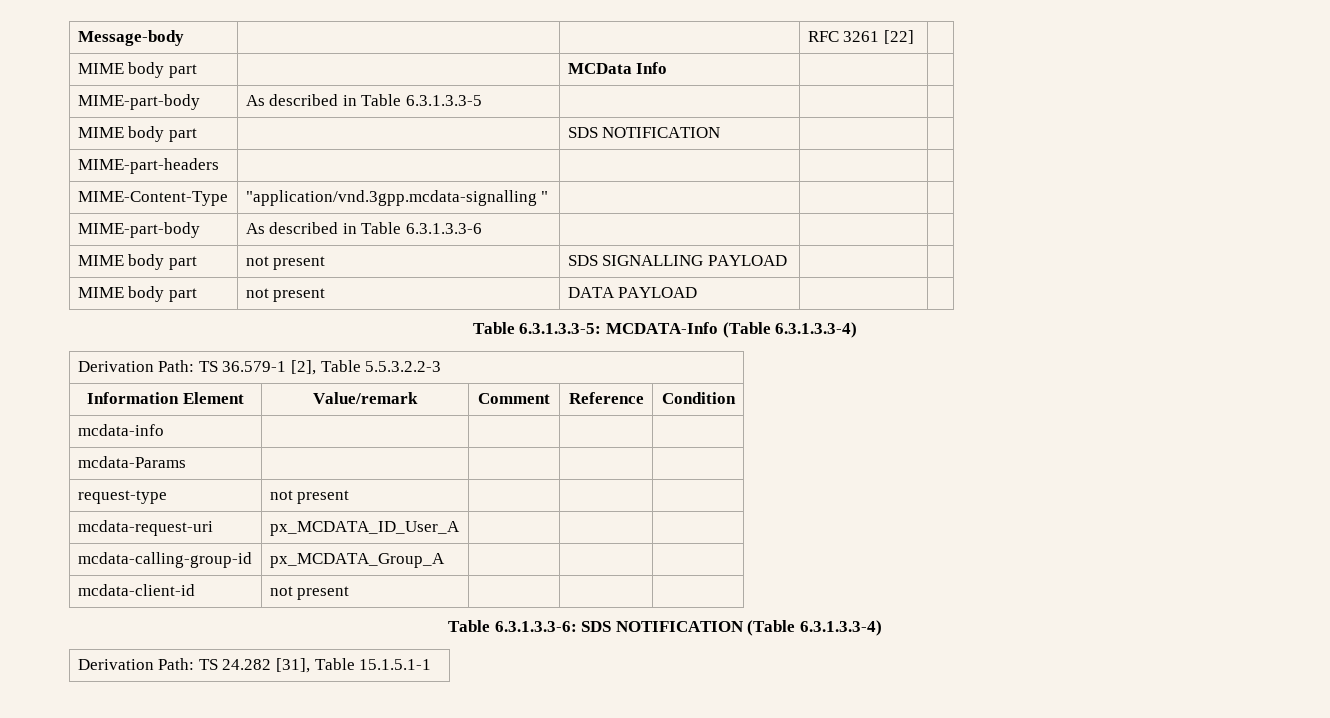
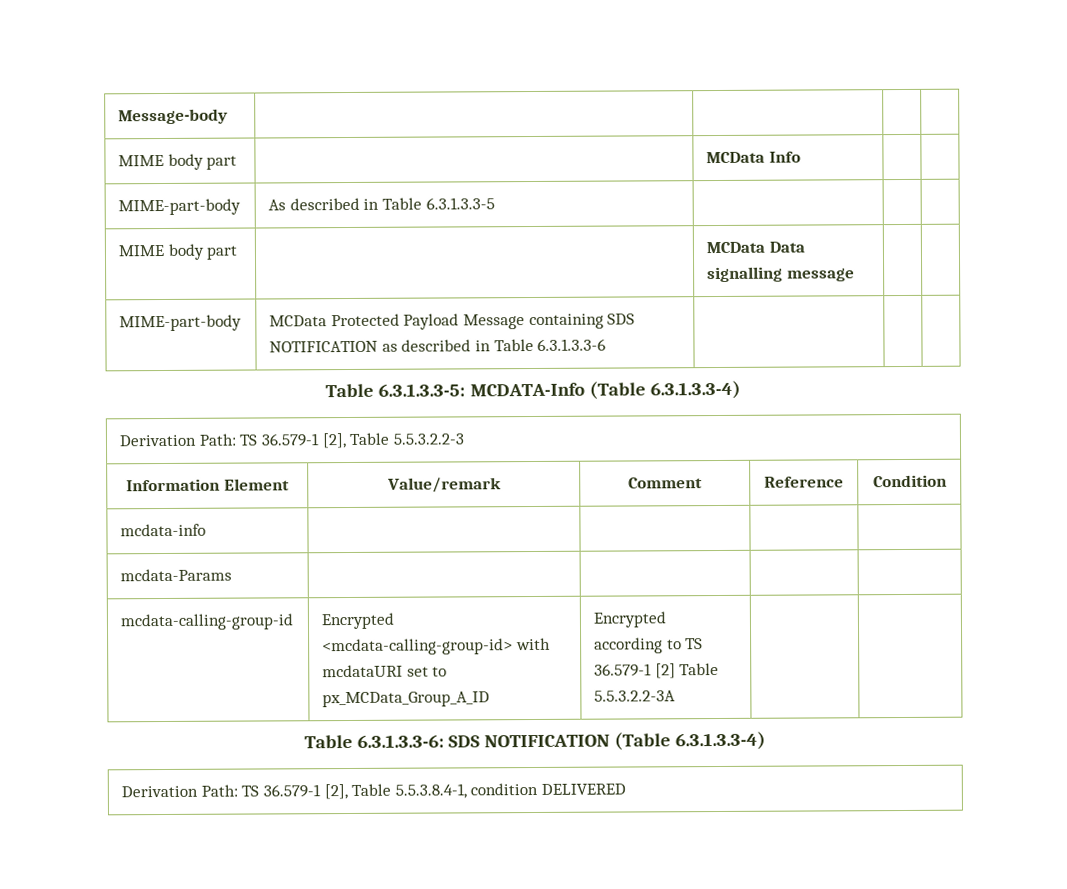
[807,30,914,44] RFC 3261 [22] -> (229, 116) none
[567,127,721,138] [77,158,219,174] [77,191,228,206] [245,190,549,206] [77,222,200,238] [245,222,483,234] [77,254,197,270] [245,256,326,270] [567,255,787,266] [77,286,197,302] [245,288,326,302] [567,287,698,298] SDS NOTIFICATION | | // MIME-part-headers | | | | // MIME-Content-Type | "application/vnd.3gpp.mcdata-signalling " | | | // MIME-part-body | As described in Table 6.3.1.3.3-6 | | | // MIME body part | not present | SDS SIGNALLING PAYLOAD | | // MIME body part | not present | DATA PAYLOAD -> [706,241,805,254] [707,266,855,283] [119,314,243,332] [269,313,636,330] [269,338,607,353] MCData Data signalling message | | // MIME-part-body | MCData Protected Payload Message containing SDS NOTIFICATION as described in Table 6.3.1.3.3-6 |
[77,490,167,504] [269,490,350,504] [77,520,213,536] [269,521,460,536] [77,552,252,568] [269,553,445,568] [77,584,195,596] [269,586,350,600] request-type | not present | | | // mcdata-request-uri | px_MCDATA_ID_User_A | | | // mcdata-calling-group-id | px_MCDATA_Group_A | | | // mcdata-client-id | not present | -> [120,613,294,631] [321,612,395,630] [322,637,551,656] [322,664,448,678] [322,691,491,708] [593,611,667,628] [594,637,704,654] [594,662,720,679] [594,690,677,702] mcdata-calling-group-id | Encrypted <mcdata-calling-group-id> with mcdataURI set to px_MCData_Group_A_ID | Encrypted according to TS 36.579-1 [2] Table 5.5.3.2.2-3A
[222,658,432,673] 24.282 [31], Table 15.1.5.1-1 -> [262,782,626,800] 36.579-1 [2], Table 5.5.3.8.4-1, condition DELIVERED

